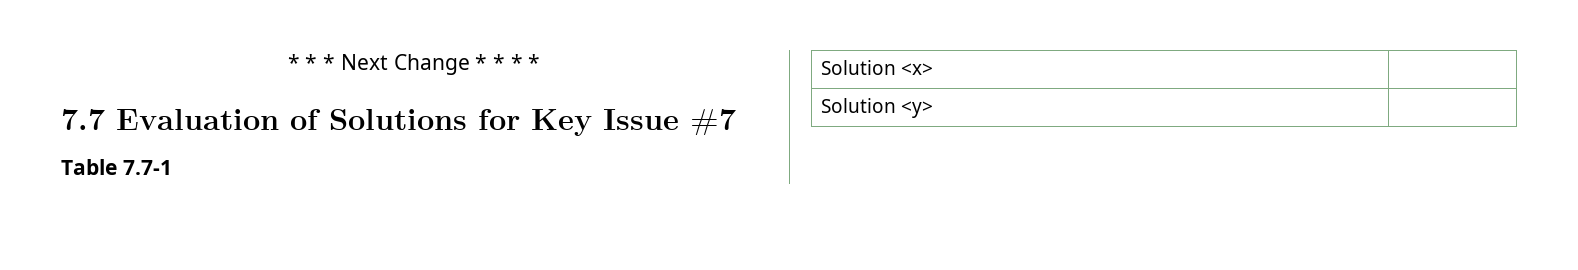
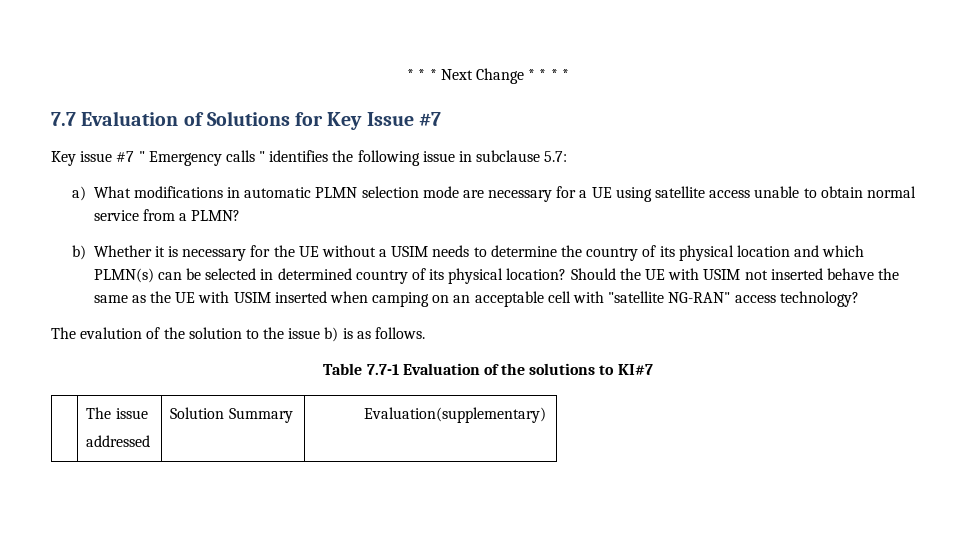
[61,159,172,175] [820,60,933,75] [820,98,933,118] Table 7.7-1 // Solution <x> | // Solution <y> | -> [51,150,568,166] [71,186,916,202] [93,209,241,221] [71,245,865,261] [93,268,900,284] [93,291,859,307] [51,327,426,342] [323,363,653,375] [86,407,148,419] [86,435,151,447] [170,407,293,423] [363,407,546,423] Key issue #7 " Emergency calls " identifies the following issue in subclause 5.7: // a) What modifications in automatic PLMN selection mode are necessary for a UE using satellite access unable to obtain normal service from a PLMN? // b) Whether it is necessary for the UE without a USIM needs to determine the country of its physical location and which PLMN(s) can be selected in determined country of its physical location? Should the UE with USIM not inserted behave the same as the UE with USIM inserted when camping on an acceptable cell with "satellite NG-RAN" access technology? // The evalution of the solution to the issue b) is as follows. // Table 7.7-1 Evaluation of the solutions to KI#7 // | The issue // addressed | Solution Summary | Evaluation(supplementary)

